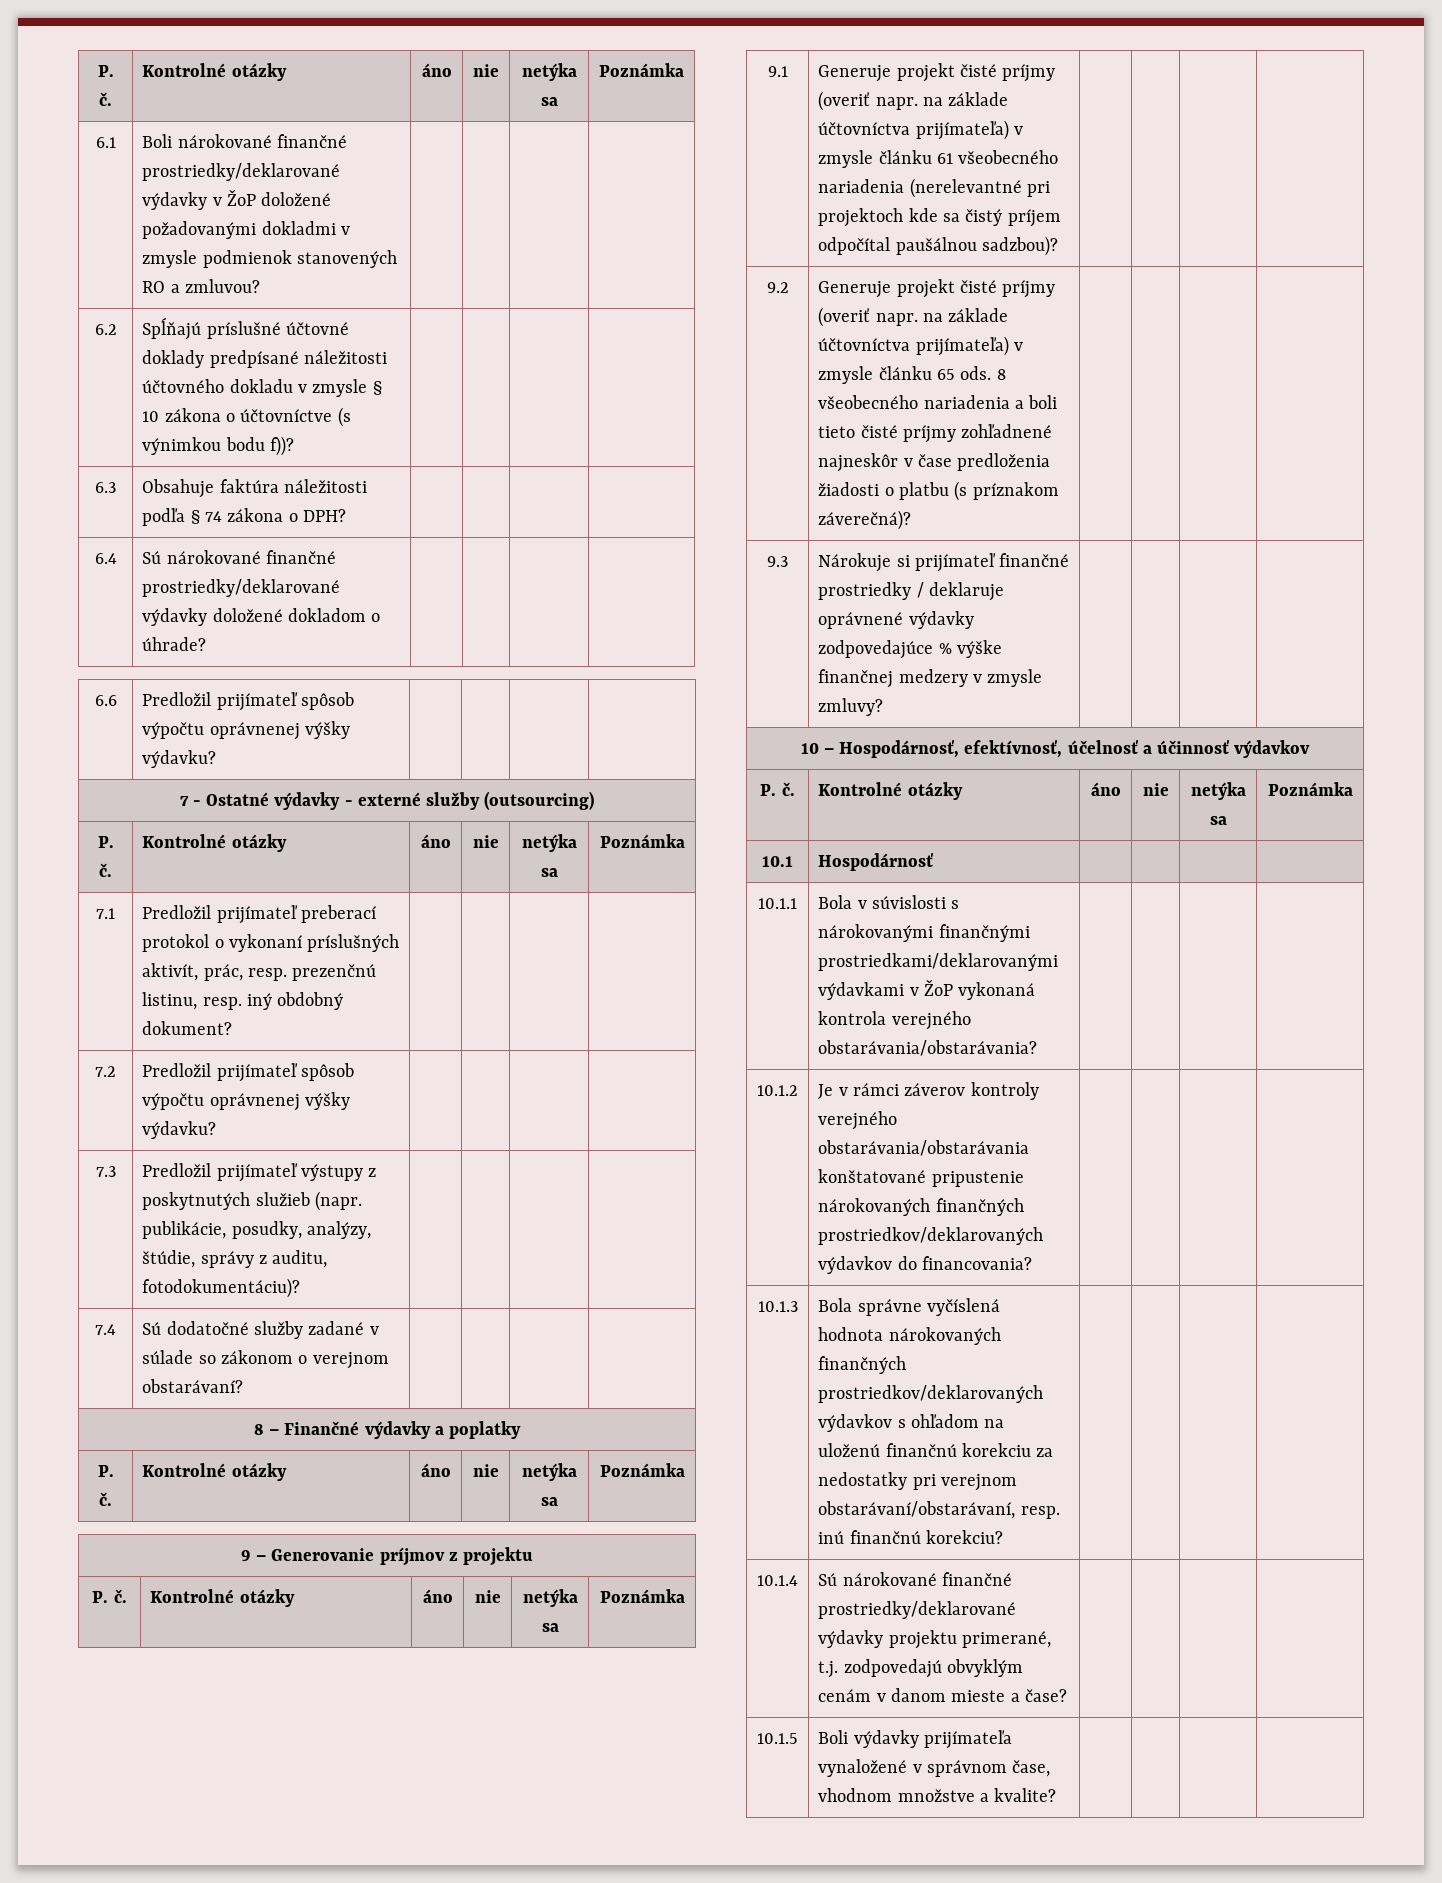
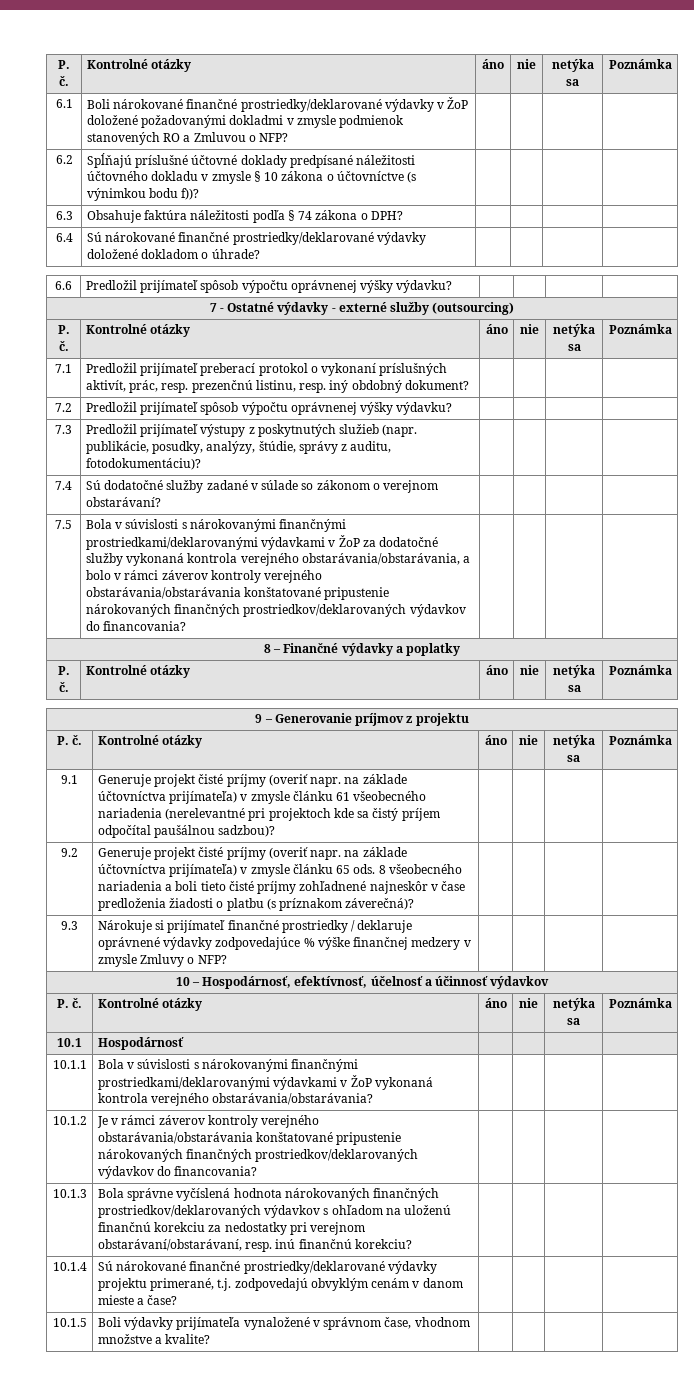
[184,279,260,293] zmluvou? -> [193,132,289,142] Zmluvou o NFP?
(244, 1386) none -> [55,520,72,529] [85,519,347,532] [85,535,439,550] [85,553,471,566] [85,570,323,583] [85,587,390,600] [85,604,466,617] [85,621,187,631] // 7.5 | Bola v súvislosti s nárokovanými finančnými prostriedkami/deklarovanými výdavkami v ŽoP za dodatočné služby vykonaná kontrola verejného obstarávania/obstarávania, a bolo v rámci záverov kontroly verejného obstarávania/obstarávania konštatované pripustenie nárokovaných finančných prostriedkov/deklarovaných výdavkov do financovania? | | | |
[818,698,884,716] zmluvy? -> [140,954,227,967] Zmluvy o NFP?

